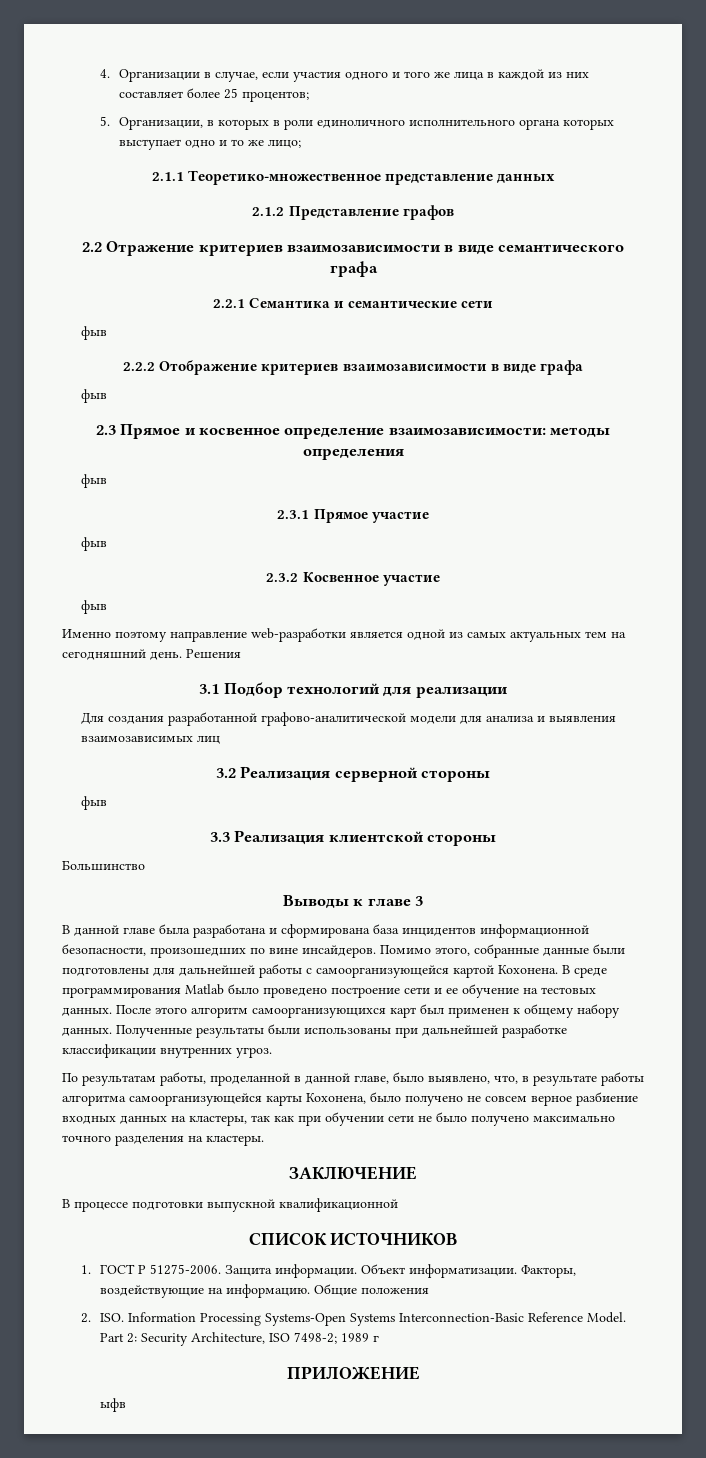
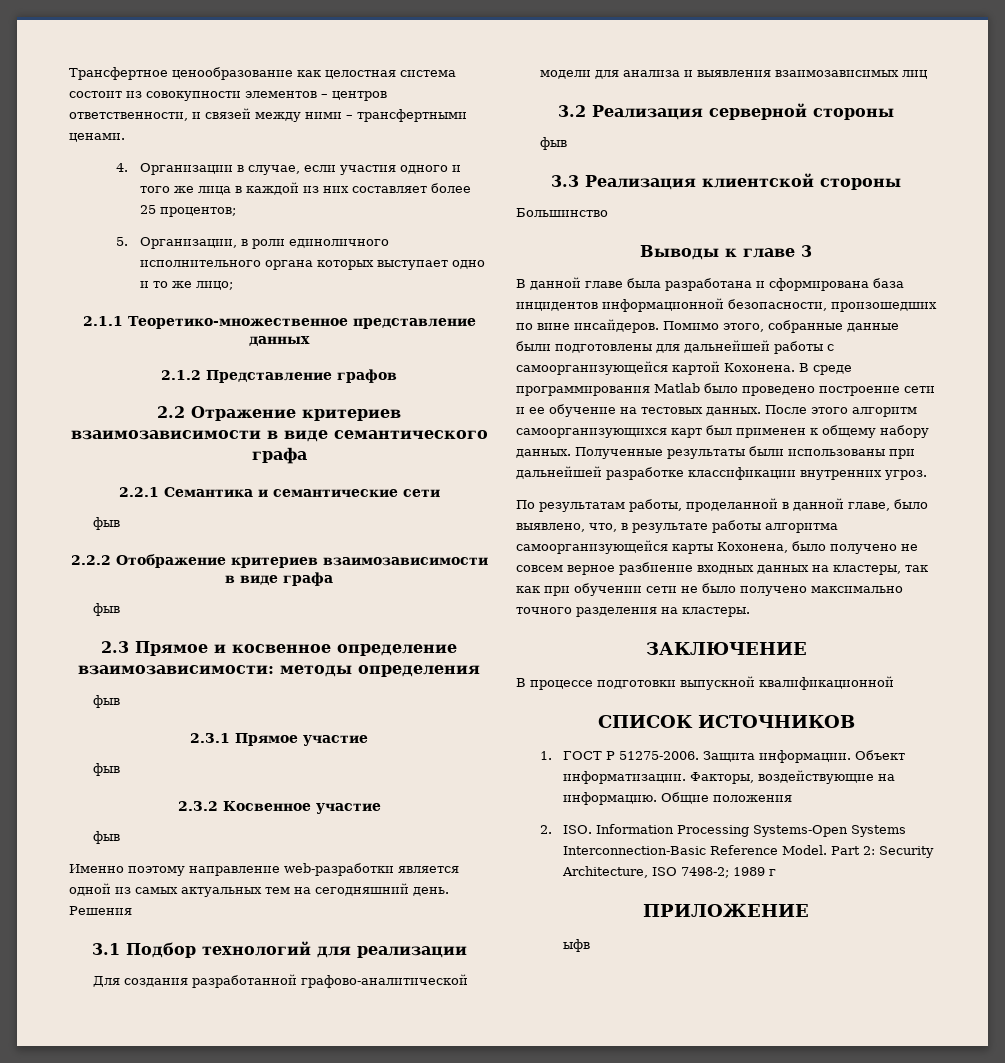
(99, 73) none -> [69,67,456,80] [69,91,387,101] [69,108,467,122] [69,133,125,142] Трансфертное ценообразование как целостная система состоит из совокупности элементов – центров ответственности, и связей между ними – трансфертными ценами. //
[217,119,280,130] которых в -> (249, 242) none

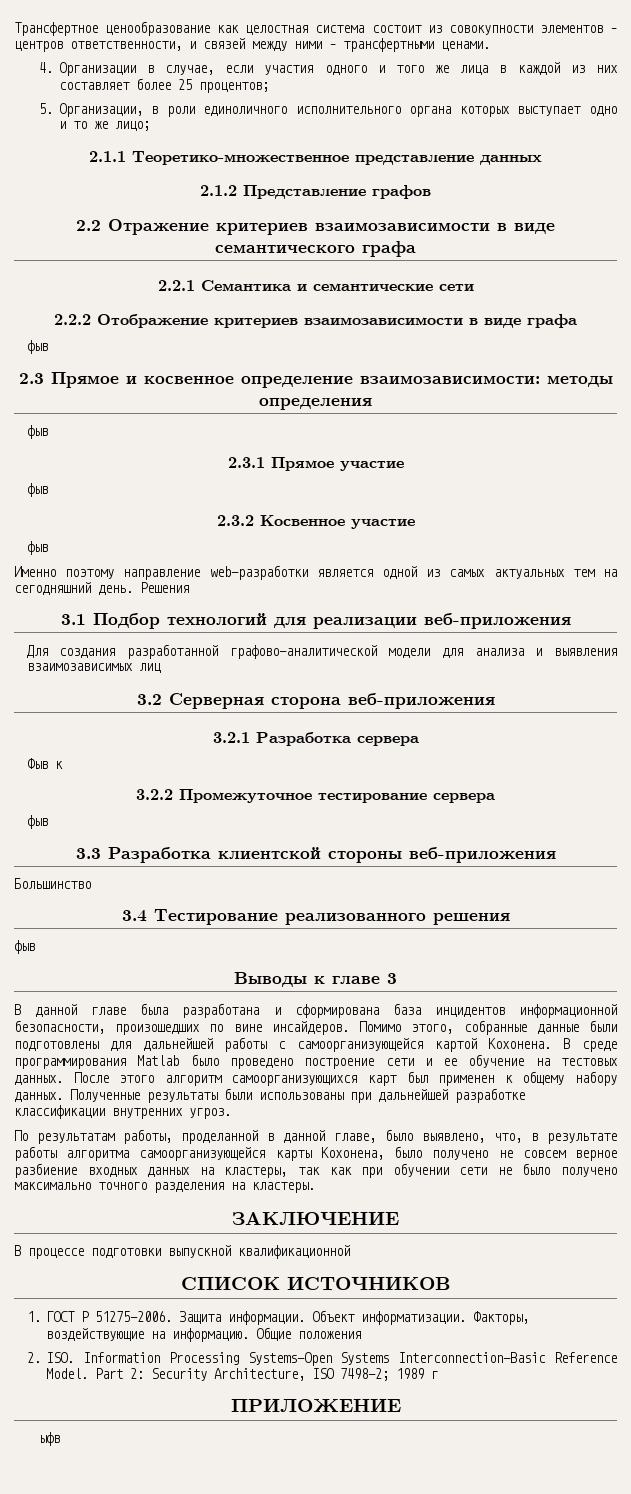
[92,517,120,530] // фыв -> (474, 287) none
(467, 952) none -> [423,613,571,629] веб-приложения
[592,103,894,120] Реализация серверной стороны -> [168,693,495,709] [212,732,419,746] [26,758,63,769] [136,789,495,803] Серверная сторона веб-приложения // 3.2.1 Разработка сервера // Фыв к // 3.2.2 Промежуточное тестирование сервера
[585,175,696,190] Реализация -> [107,847,211,863] Разработка
(901, 184) none -> [408,847,556,863] веб-приложения
(608, 212) none -> [121,909,510,925] [14,940,35,954] // 3.4 Тестирование реализованного решения // фыв

